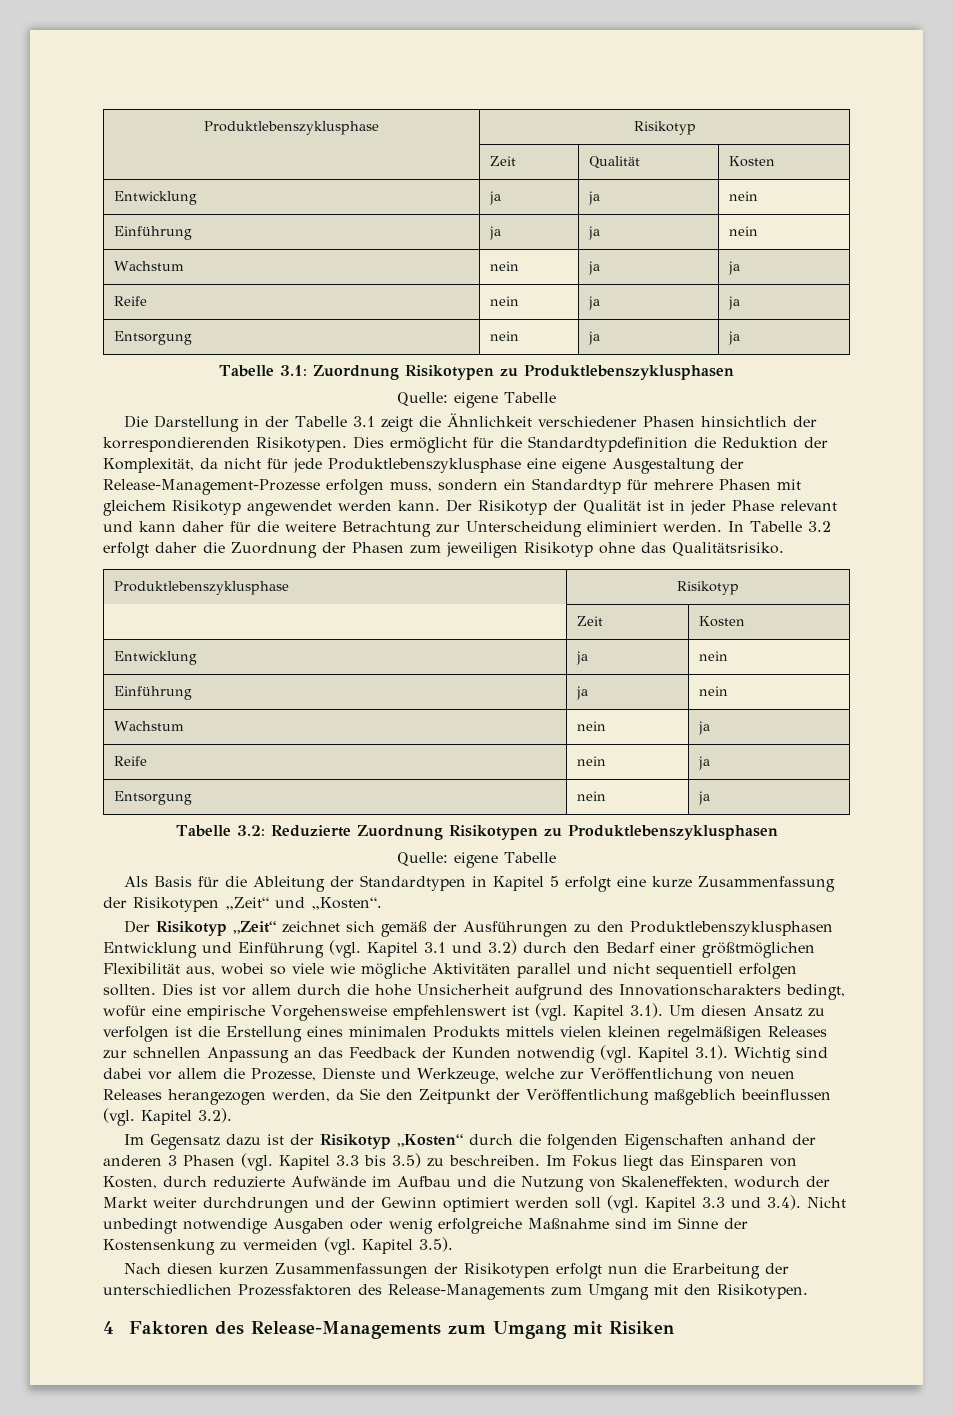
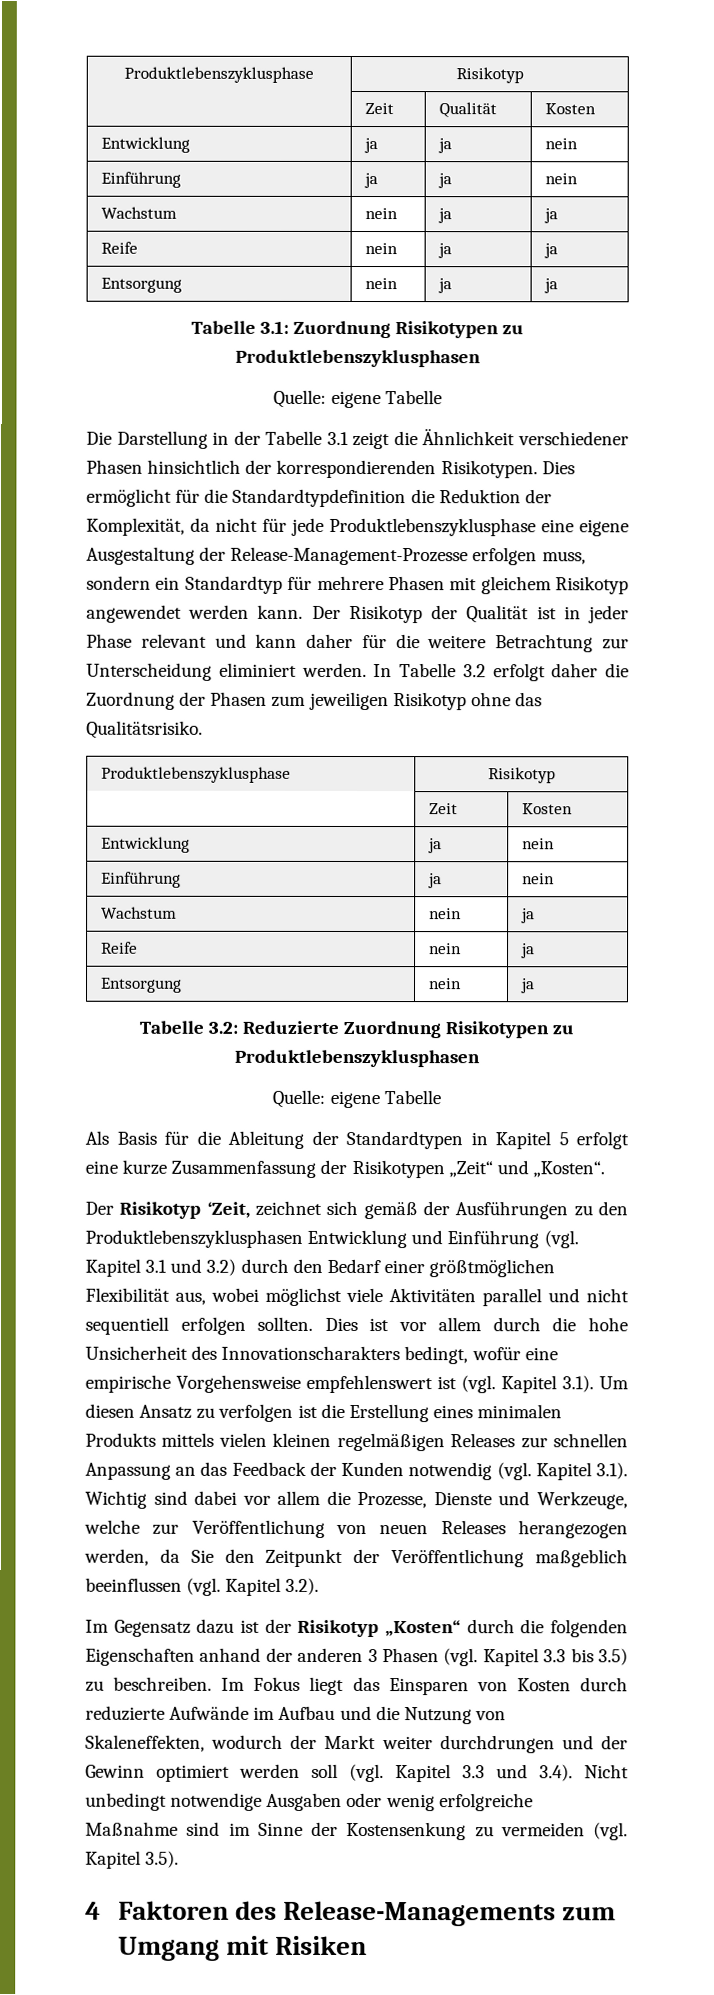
[233,921,277,934] „Zeit“ -> [206,1201,250,1218] ‘Zeit‚
[270,963,426,979] so viele wie mögliche -> [265,1287,383,1306] möglichst viele
[515,984,583,1000] aufgrund -> (188, 1352) none
[103,1176,157,1189] Kosten, -> [516,1678,571,1692] Kosten
[124,1263,790,1279] [103,1284,808,1300] // Nach diesen kurzen Zusammenfassungen der Risikotypen erfolgt nun die Erarbeitung der unterschiedlichen Prozessfaktoren des Release-Managements zum Umgang mit den Risikotypen. -> (180, 1859) none

